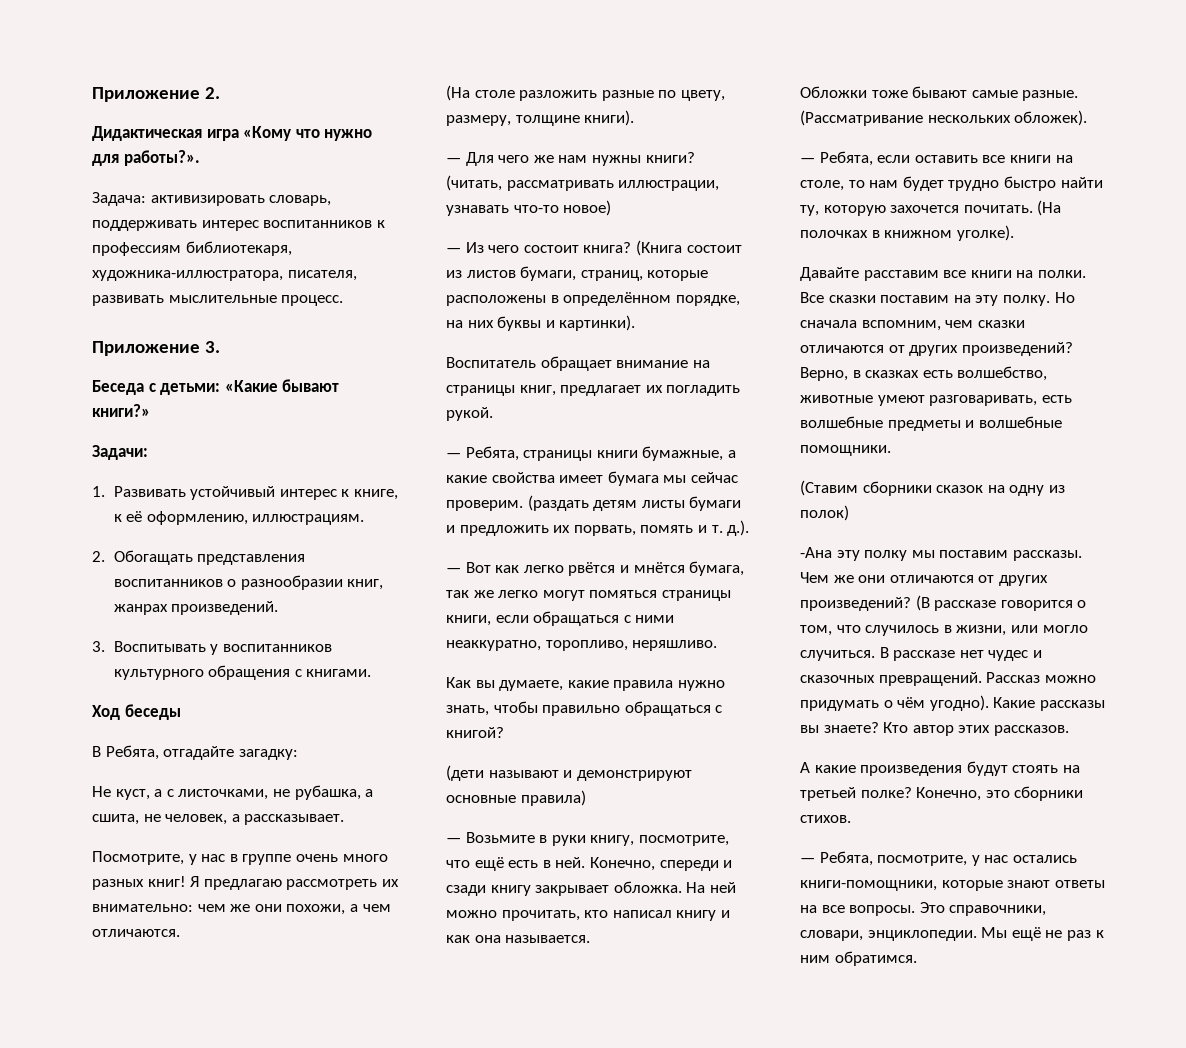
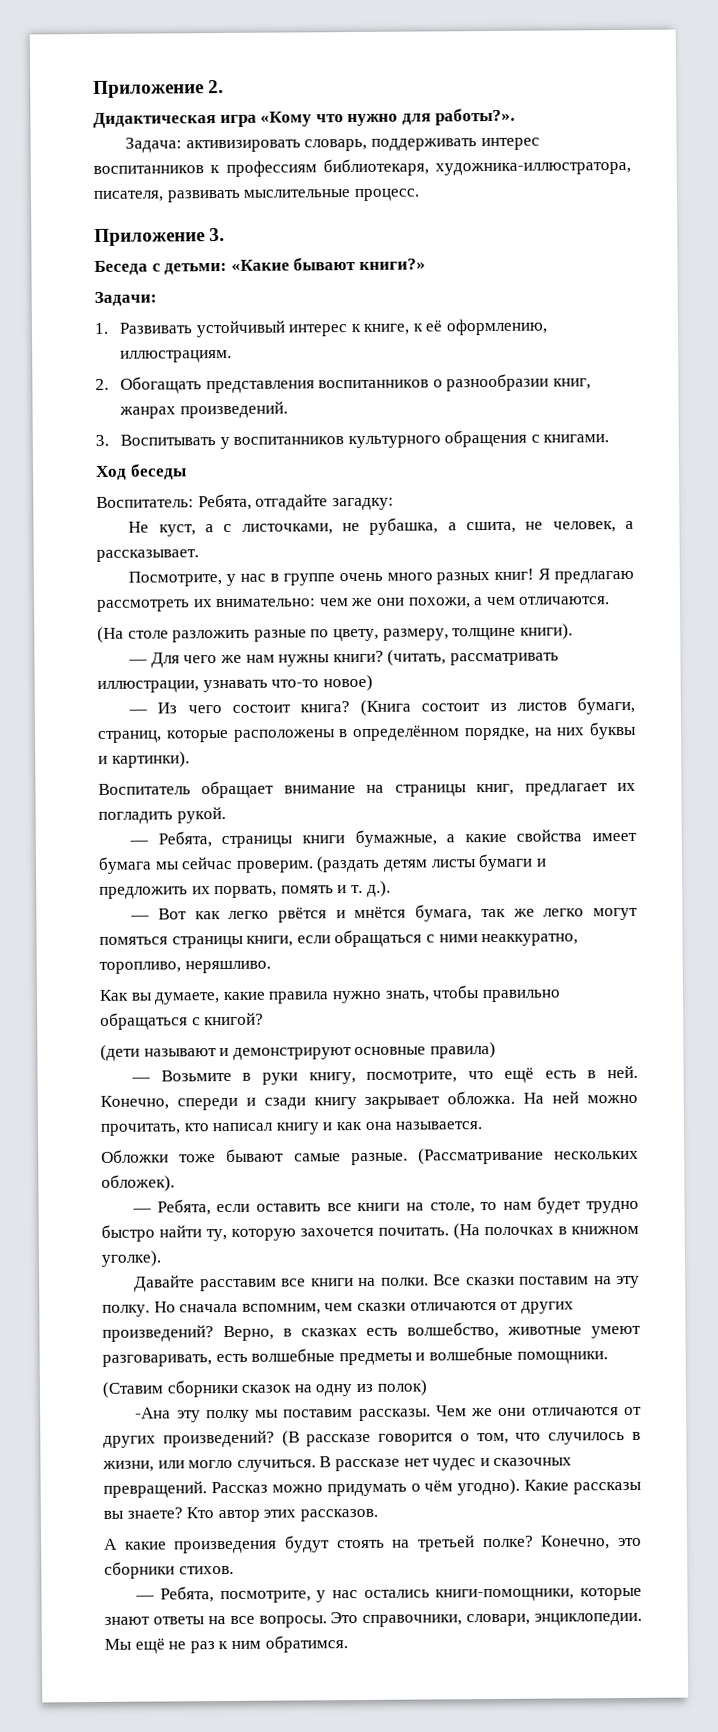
[92,746,101,757] В -> [96,496,194,508] Воспитатель:

